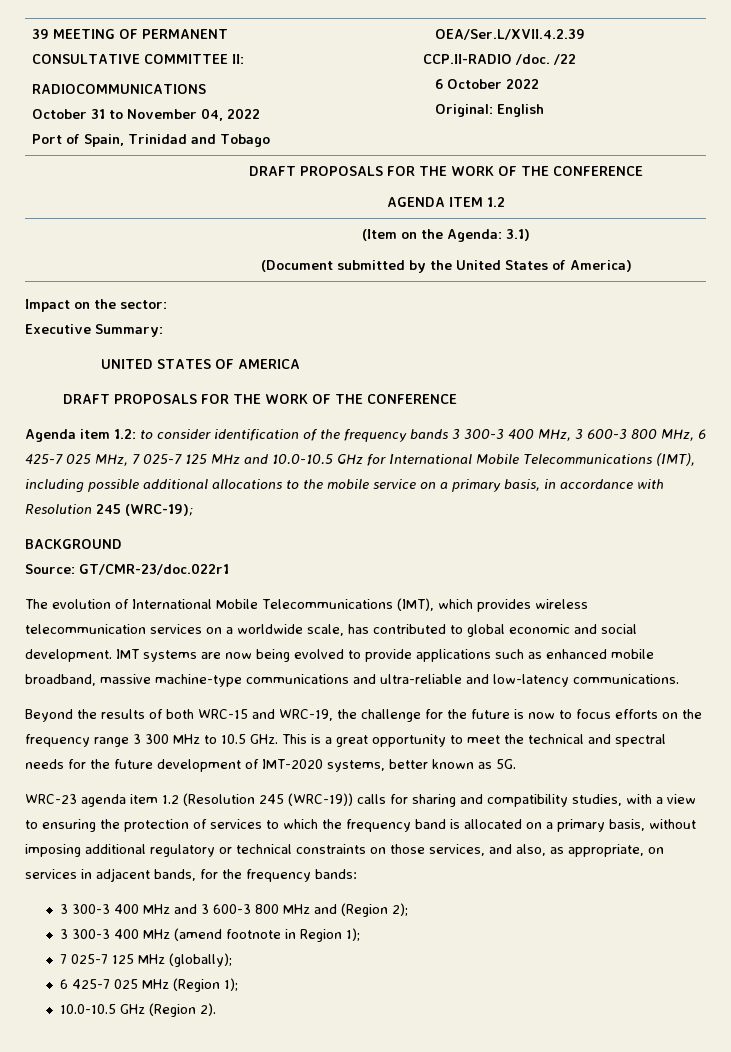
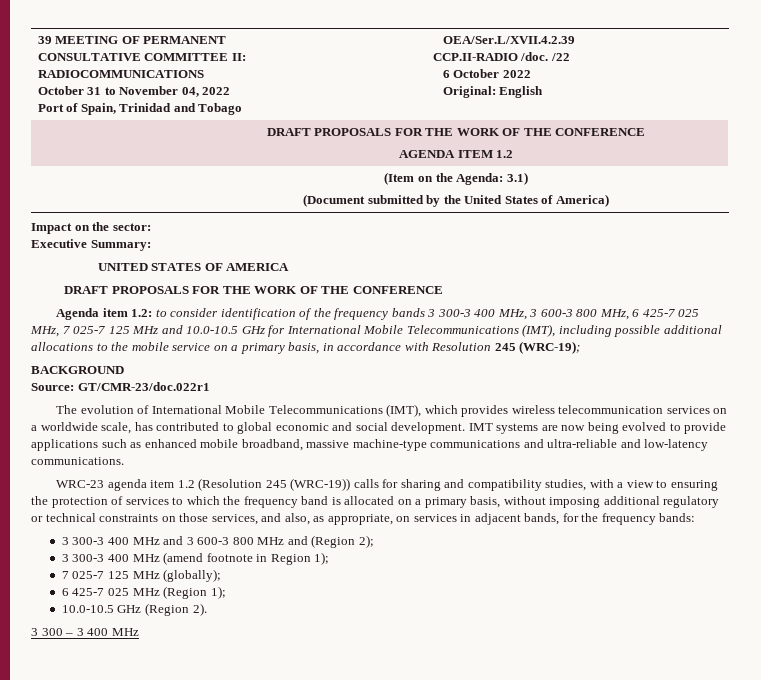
[25,709,702,722] [25,734,666,747] [25,759,516,772] // Beyond the results of both WRC-15 and WRC-19, the challenge for the future is now to focus efforts on the frequency range 3 300 MHz to 10.5 GHz. This is a great opportunity to meet the technical and spectral needs for the future development of IMT-2020 systems, better known as 5G. -> (124, 461) none
(216, 1009) none -> [31,628,139,636] // 3 300 – 3 400 MHz

